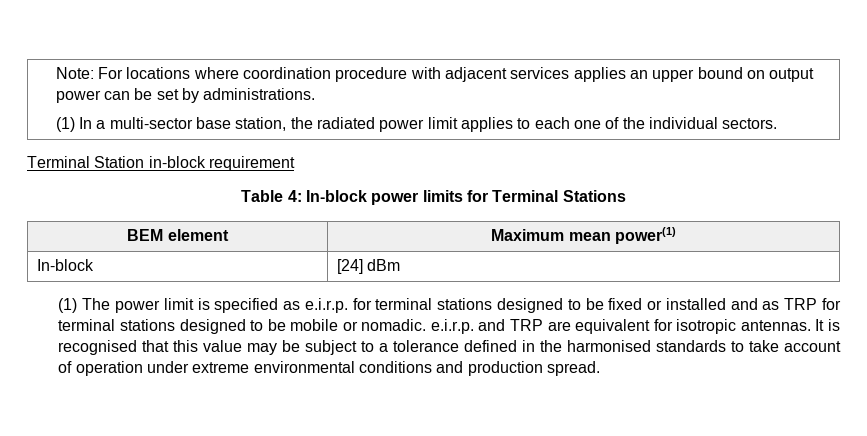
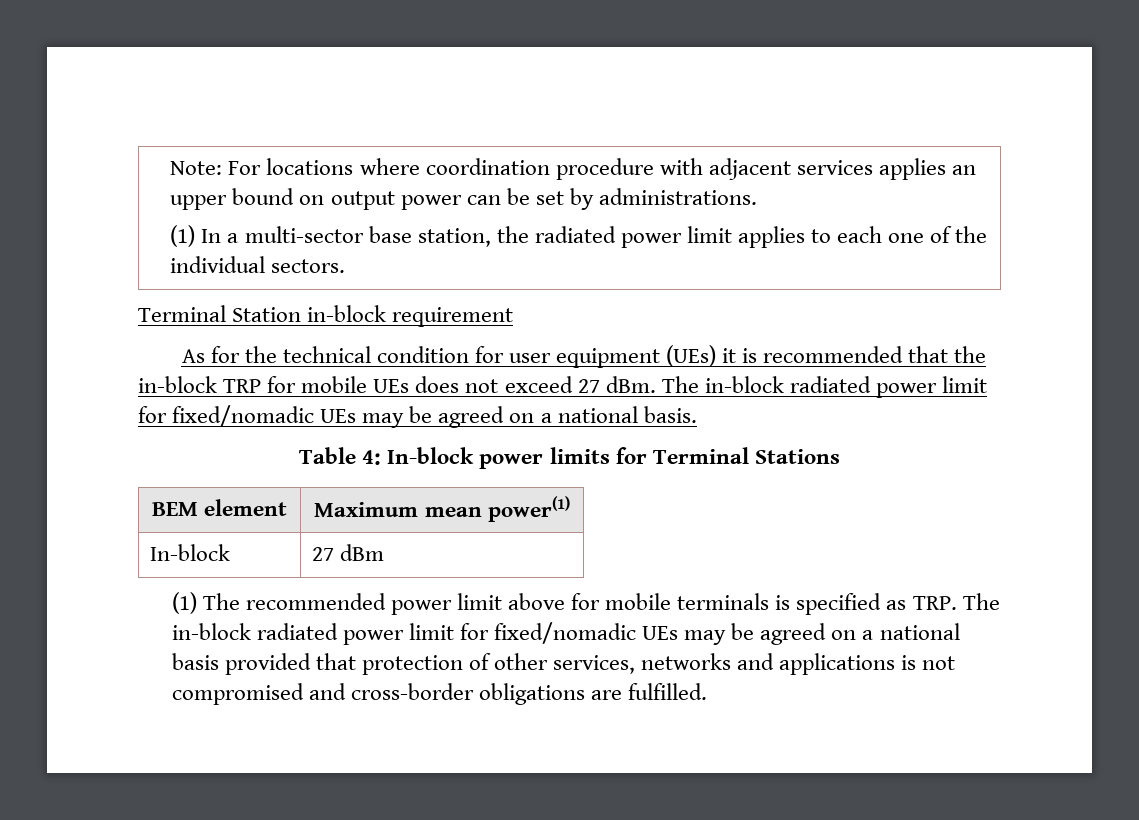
(295, 163) none -> [181,345,987,368] [138,376,988,398] [138,405,697,428] // As for the technical condition for user equipment (UEs) it is recommended that the in-block TRP for mobile UEs does not exceed 27 dBm. The in-block radiated power limit for fixed/nomadic UEs may be agreed on a national basis.
[336,259,363,274] [24] -> [312,547,335,561] 27
[114,298,841,313] [58,319,841,334] [58,340,842,355] [58,361,600,376] power limit is specified as e.i.r.p. for terminal stations designed to be fixed or installed and as TRP for terminal stations designed to be mobile or nomadic. e.i.r.p. and TRP are equivalent for isotropic antennas. It is recognised that this value may be subject to a tolerance defined in the harmonised standards to take account of operation under extreme environmental conditions and production spread. -> [245,593,1000,615] [171,622,960,645] [171,653,956,675] [171,683,708,705] recommended power limit above for mobile terminals is specified as TRP. The in-block radiated power limit for fixed/nomadic UEs may be agreed on a national basis provided that protection of other services, networks and applications is not compromised and cross-border obligations are fulfilled.

